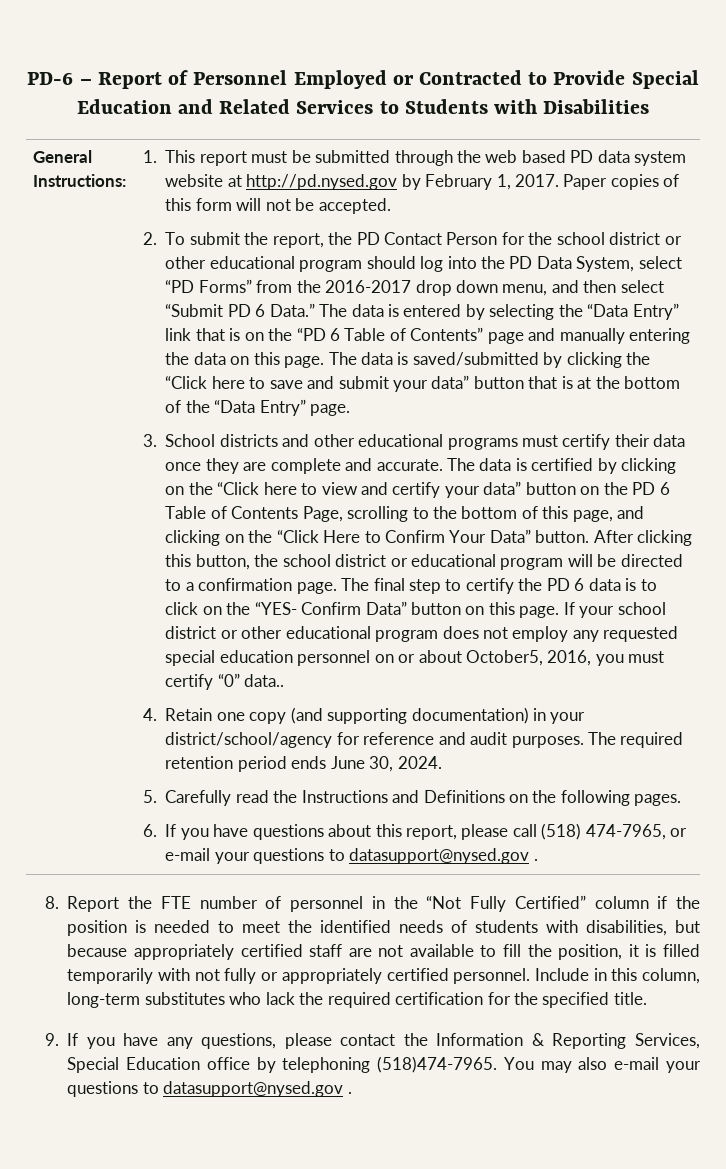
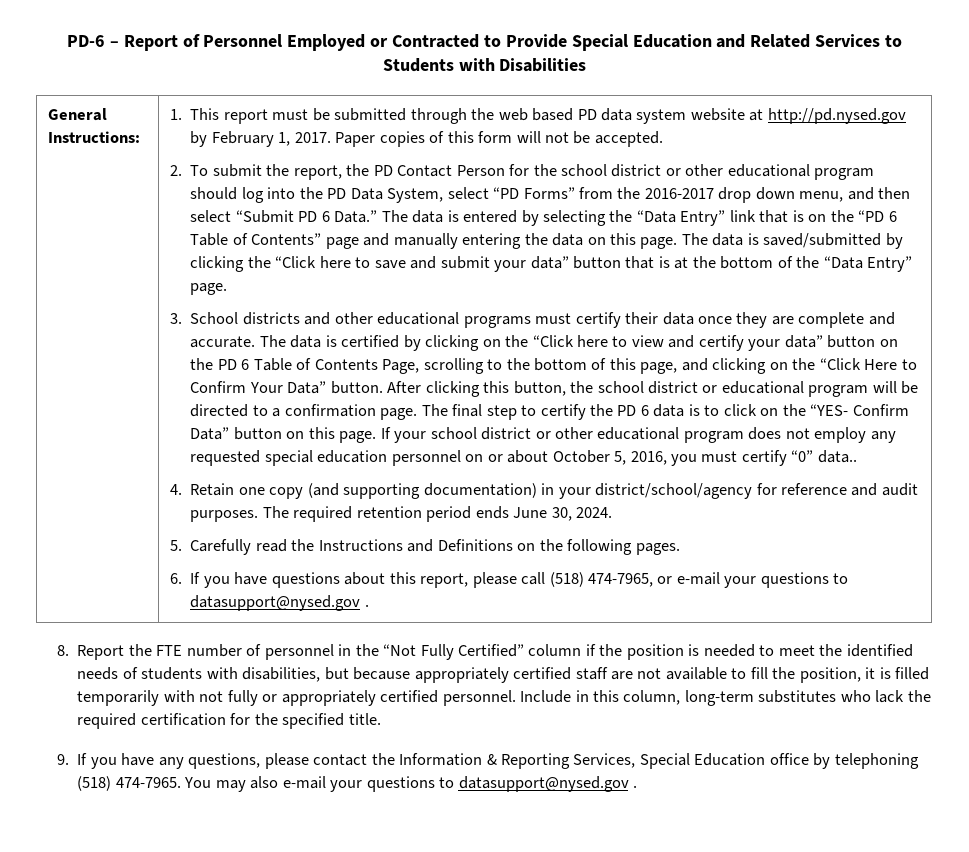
[465,650,543,666] October5, -> [552,450,627,465] October 5,
[377,1056,498,1073] (518)474-7965. -> [77,776,181,791] (518) 474-7965.

